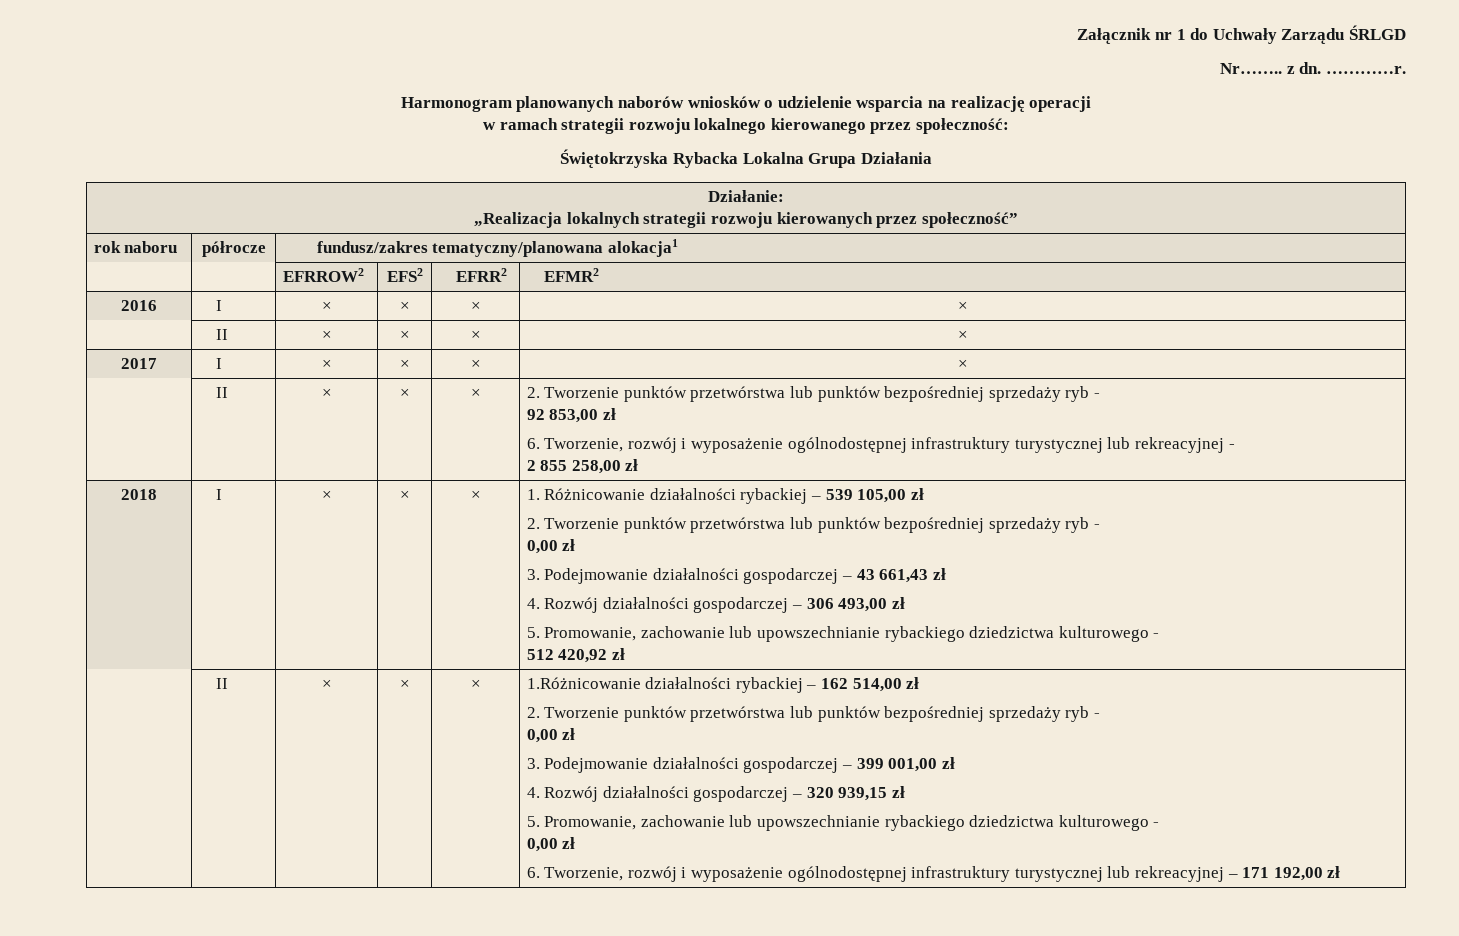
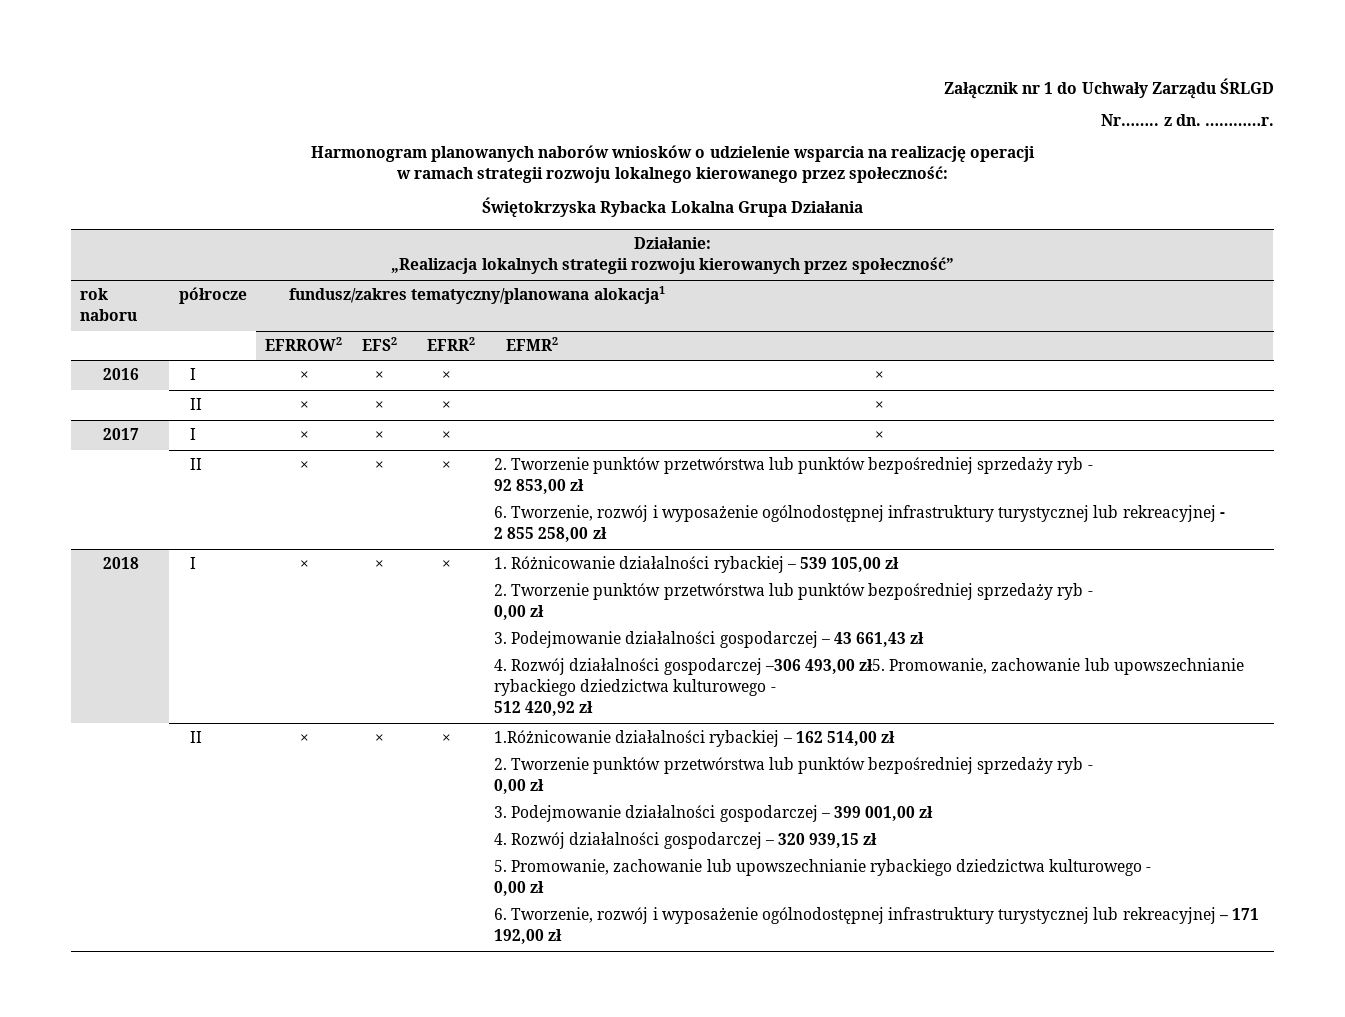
[792,597,905,612] [526,627,540,638] – 306 493,00 zł // 5. -> [764,659,886,674] –306 493,00 zł5.

